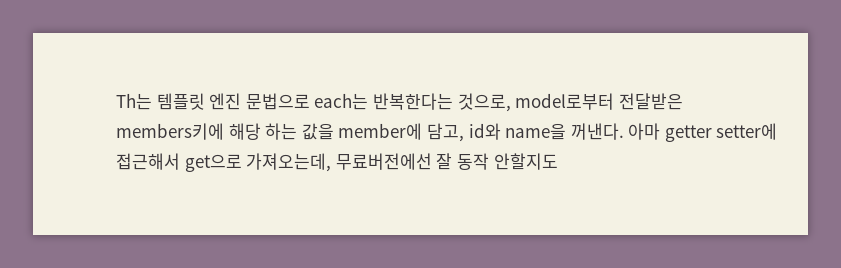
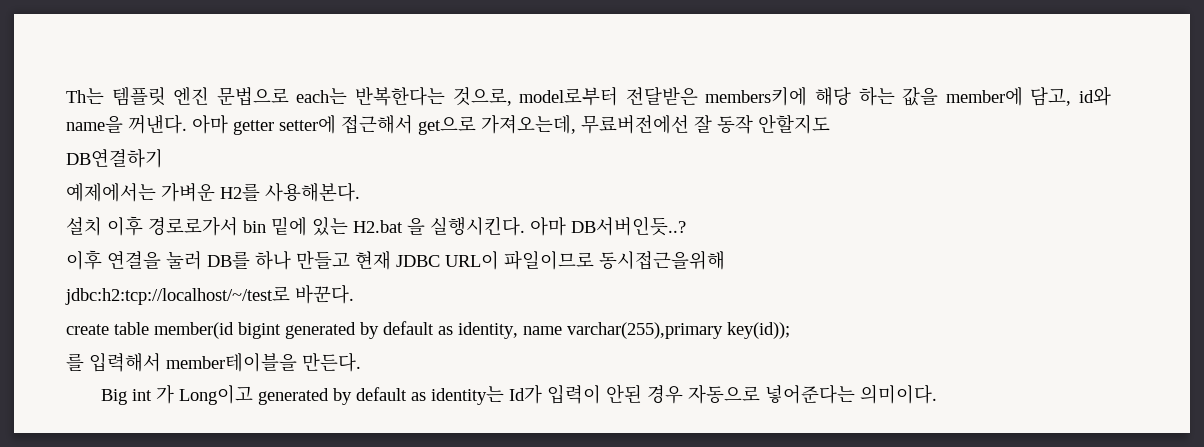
(558, 161) none -> [66,149,163,168] [66,182,360,202] [66,216,686,236] [66,250,725,270] [65,284,354,305] [66,321,790,339] [66,352,361,372] [101,384,938,405] // DB연결하기 // 예제에서는 가벼운 H2를 사용해본다. // 설치 이후 경로로가서 bin 밑에 있는 H2.bat 을 실행시킨다. 아마 DB서버인듯..? // 이후 연결을 눌러 DB를 하나 만들고 현재 JDBC URL이 파일이므로 동시접근을위해 // jdbc:h2:tcp://localhost/~/test로 바꾼다. // create table member(id bigint generated by default as identity, name varchar(255),primary key(id)); // 를 입력해서 member테이블을 만든다. // Big int 가 Long이고 generated by default as identity는 Id가 입력이 안된 경우 자동으로 넣어준다는 의미이다.

